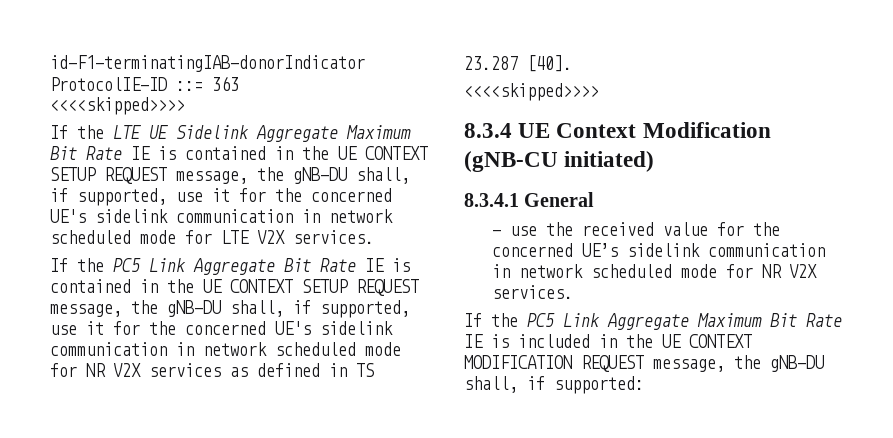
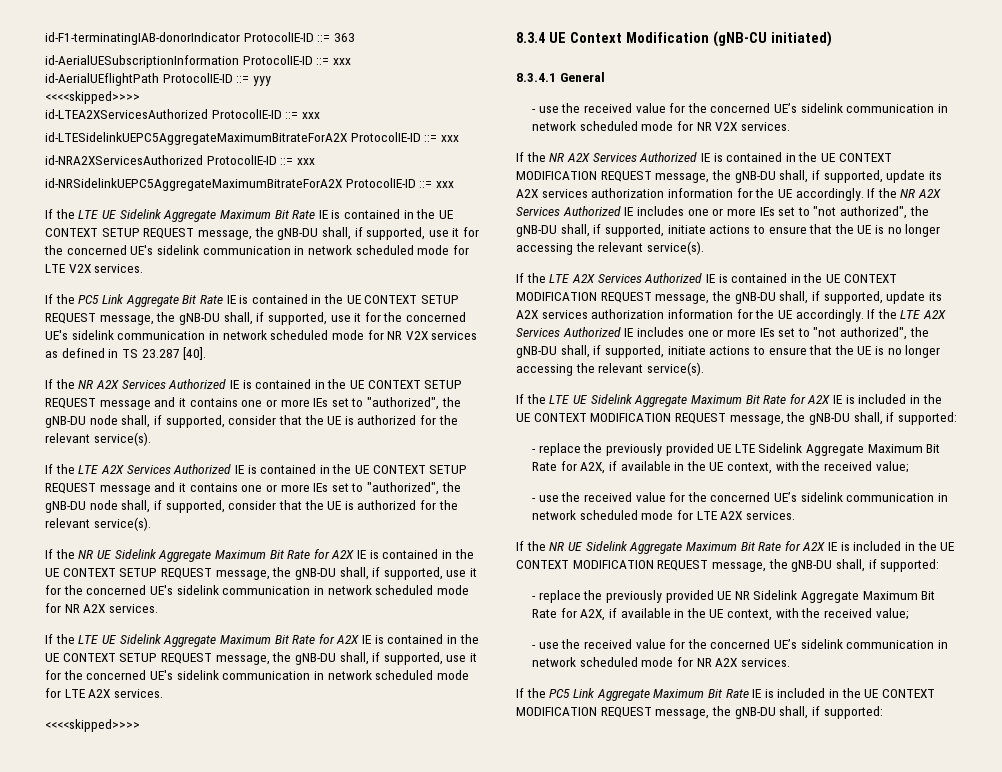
[50,97,185,115] <<<<skipped>>>> -> [45,55,351,68] [45,73,271,86] [45,91,140,104] [45,109,320,119] [45,132,459,145] [45,155,315,165] [45,178,454,191] id-AerialUESubscriptionInformation ProtocolIE-ID ::= xxx // id-AerialUEflightPath ProtocolIE-ID ::= yyy // <<<<skipped>>>> // id-LTEA2XServicesAuthorized ProtocolIE-ID ::= xxx // id-LTESidelinkUEPC5AggregateMaximumBitrateForA2X ProtocolIE-ID ::= xxx // id-NRA2XServicesAuthorized ProtocolIE-ID ::= xxx // id-NRSidelinkUEPC5AggregateMaximumBitrateForA2X ProtocolIE-ID ::= xxx
(572, 63) none -> [45,379,463,389] [45,397,461,410] [45,415,458,428] [45,432,151,446] [45,464,468,474] [45,482,461,495] [45,500,458,513] [45,517,151,531] [45,549,474,562] [45,567,478,580] [45,585,469,595] [45,603,158,613] [45,634,479,647] [45,652,478,665] [45,670,469,680] [45,688,163,698] // If the NR A2X Services Authorized IE is contained in the UE CONTEXT SETUP REQUEST message and it contains one or more IEs set to "authorized", the gNB-DU node shall, if supported, consider that the UE is authorized for the relevant service(s). // If the LTE A2X Services Authorized IE is contained in the UE CONTEXT SETUP REQUEST message and it contains one or more IEs set to "authorized", the gNB-DU node shall, if supported, consider that the UE is authorized for the relevant service(s). // If the NR UE Sidelink Aggregate Maximum Bit Rate for A2X IE is contained in the UE CONTEXT SETUP REQUEST message, the gNB-DU shall, if supported, use it for the concerned UE's sidelink communication in network scheduled mode for NR A2X services. // If the LTE UE Sidelink Aggregate Maximum Bit Rate for A2X IE is contained in the UE CONTEXT SETUP REQUEST message, the gNB-DU shall, if supported, use it for the concerned UE's sidelink communication in network scheduled mode for LTE A2X services.
(573, 292) none -> [516,152,892,162] [516,170,942,183] [516,188,942,201] [516,206,929,219] [516,224,941,237] [516,241,704,255] [516,273,897,283] [516,291,942,304] [516,309,947,322] [516,327,929,340] [516,345,941,358] [516,362,704,376] [516,394,942,407] [516,412,957,425] [531,443,941,456] [531,461,909,474] [531,492,949,502] [531,510,795,520] [516,541,955,554] [516,559,940,572] [531,590,936,603] [531,608,909,621] [531,639,949,649] [531,657,790,667] // If the NR A2X Services Authorized IE is contained in the UE CONTEXT MODIFICATION REQUEST message, the gNB-DU shall, if supported, update its A2X services authorization information for the UE accordingly. If the NR A2X Services Authorized IE includes one or more IEs set to "not authorized", the gNB-DU shall, if supported, initiate actions to ensure that the UE is no longer accessing the relevant service(s). // If the LTE A2X Services Authorized IE is contained in the UE CONTEXT MODIFICATION REQUEST message, the gNB-DU shall, if supported, update its A2X services authorization information for the UE accordingly. If the LTE A2X Services Authorized IE includes one or more IEs set to "not authorized", the gNB-DU shall, if supported, initiate actions to ensure that the UE is no longer accessing the relevant service(s). // If the LTE UE Sidelink Aggregate Maximum Bit Rate for A2X IE is included in the UE CONTEXT MODIFICATION REQUEST message, the gNB-DU shall, if supported: // - replace the previously provided UE LTE Sidelink Aggregate Maximum Bit Rate for A2X, if available in the UE context, with the received value; // - use the received value for the concerned UE’s sidelink communication in network scheduled mode for LTE A2X services. // If the NR UE Sidelink Aggregate Maximum Bit Rate for A2X IE is included in the UE CONTEXT MODIFICATION REQUEST message, the gNB-DU shall, if supported: // - replace the previously provided UE NR Sidelink Aggregate Maximum Bit Rate for A2X, if available in the UE context, with the received value; // - use the received value for the concerned UE’s sidelink communication in network scheduled mode for NR A2X services.

